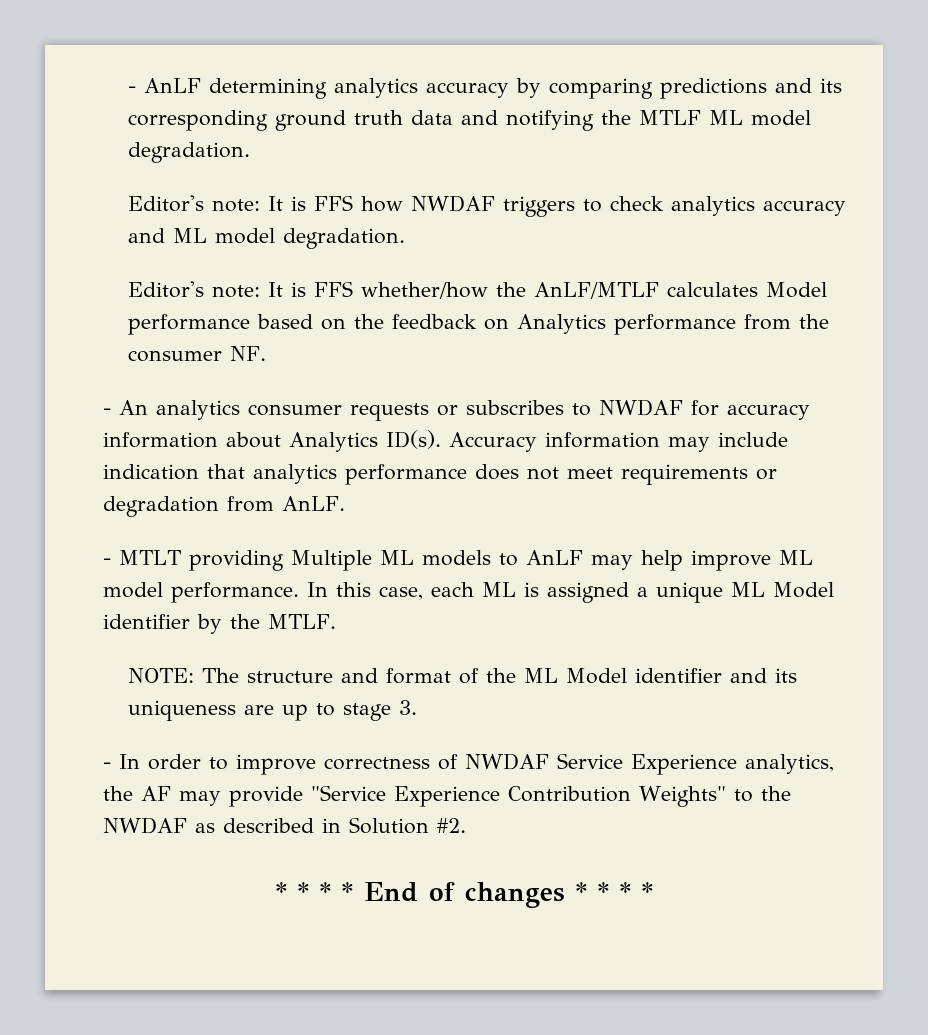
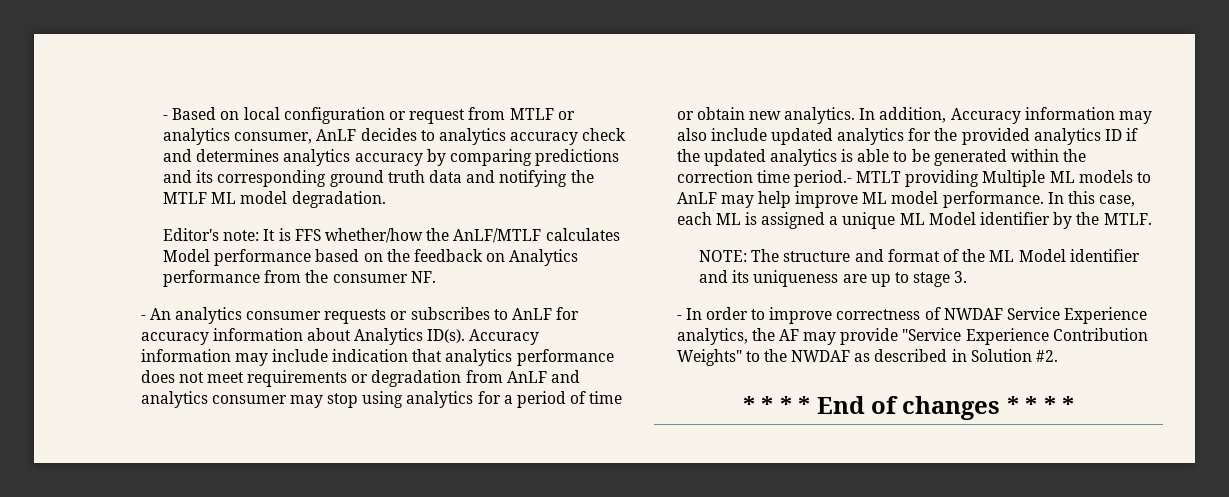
[128,78,328,99] - AnLF determining -> [163,107,575,124] [163,128,627,145] [163,149,280,162] - Based on local configuration or request from MTLF or analytics consumer, AnLF decides to analytics accuracy check and determines
[128,195,847,217] [128,228,406,249] // Editor's note: It is FFS how NWDAF triggers to check analytics accuracy and ML model degradation. -> (386, 199) none
[598,399,683,416] NWDAF -> [512,308,553,320] AnLF
[281,496,345,511] [102,558,111,565] AnLF. // - -> [506,370,581,383] [140,391,623,408] [676,107,1153,124] [676,128,1139,145] [676,149,1087,166] [676,170,852,187] AnLF and analytics consumer may stop using analytics for a period of time or obtain new analytics. In addition, Accuracy information may also include updated analytics for the provided analytics ID if the updated analytics is able to be generated within the correction time period.-

